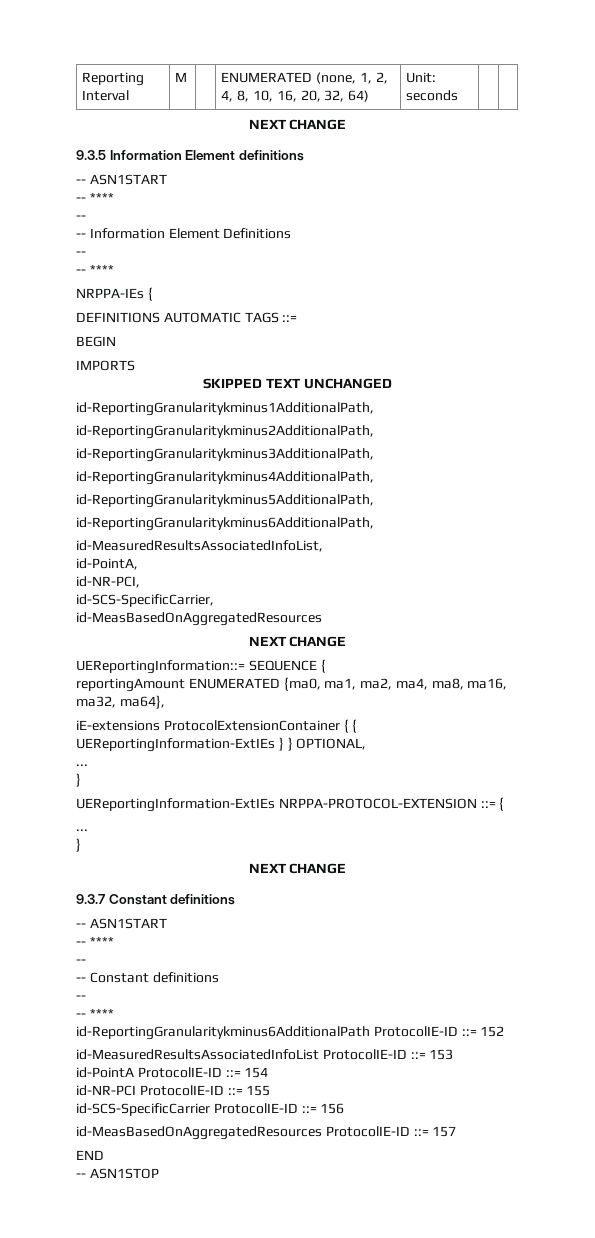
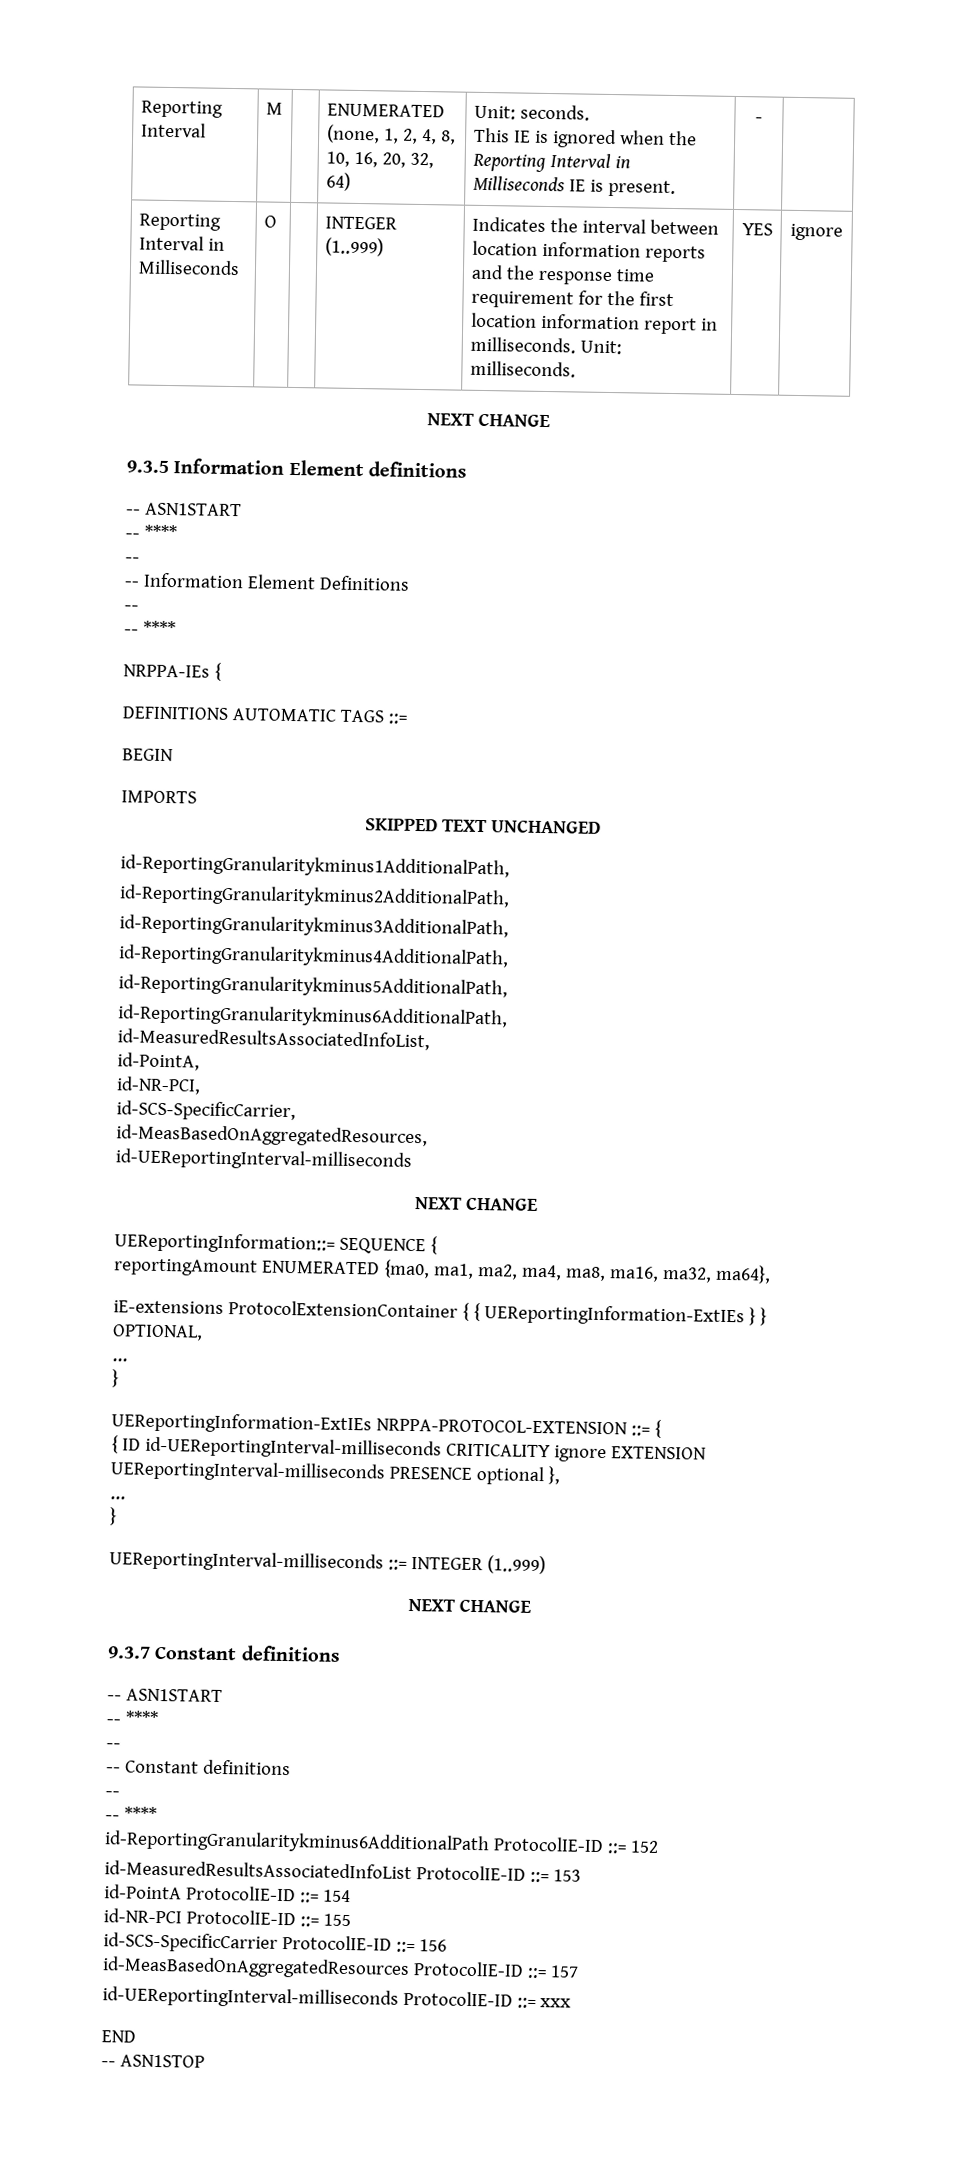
[406,90,459,101] seconds | | -> [519,104,590,121] [473,127,697,149] [471,153,631,172] [472,175,676,198] [755,117,763,123] [138,213,221,231] [138,235,225,251] [137,259,240,276] [263,215,277,228] [324,216,397,230] [324,237,384,257] [471,216,719,235] [471,240,706,263] [470,264,655,286] [470,290,674,309] [470,312,718,335] [469,336,622,355] [469,360,576,378] [741,223,773,236] [790,223,843,241] seconds. // This IE is ignored when the Reporting Interval in Milliseconds IE is present. | - | // Reporting Interval in Milliseconds | O | | INTEGER (1..999) | Indicates the interval between location information reports and the response time requirement for the first location information report in milliseconds. Unit: milliseconds. | YES | ignore
[76,612,322,626] id-MeasBasedOnAggregatedResources -> [116,1124,428,1148] [115,1148,412,1171] id-MeasBasedOnAggregatedResources, // id-UEReportingInterval-milliseconds
[76,829,88,831] [76,838,81,852] ... // } -> [111,1435,706,1463] [110,1460,561,1486] [110,1496,126,1500] [110,1507,117,1526] [109,1550,546,1575] { ID id-UEReportingInterval-milliseconds CRITICALITY ignore EXTENSION UEReportingInterval-milliseconds PRESENCE optional }, // ... // } // UEReportingInterval-milliseconds ::= INTEGER (1..999)
(457, 1131) none -> [102,1986,571,2009] // id-UEReportingInterval-milliseconds ProtocolIE-ID ::= xxx

